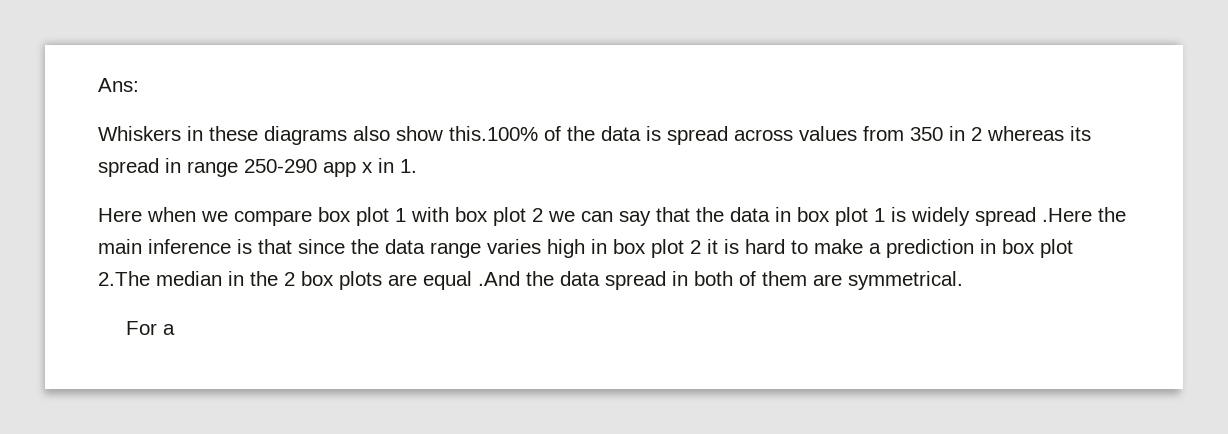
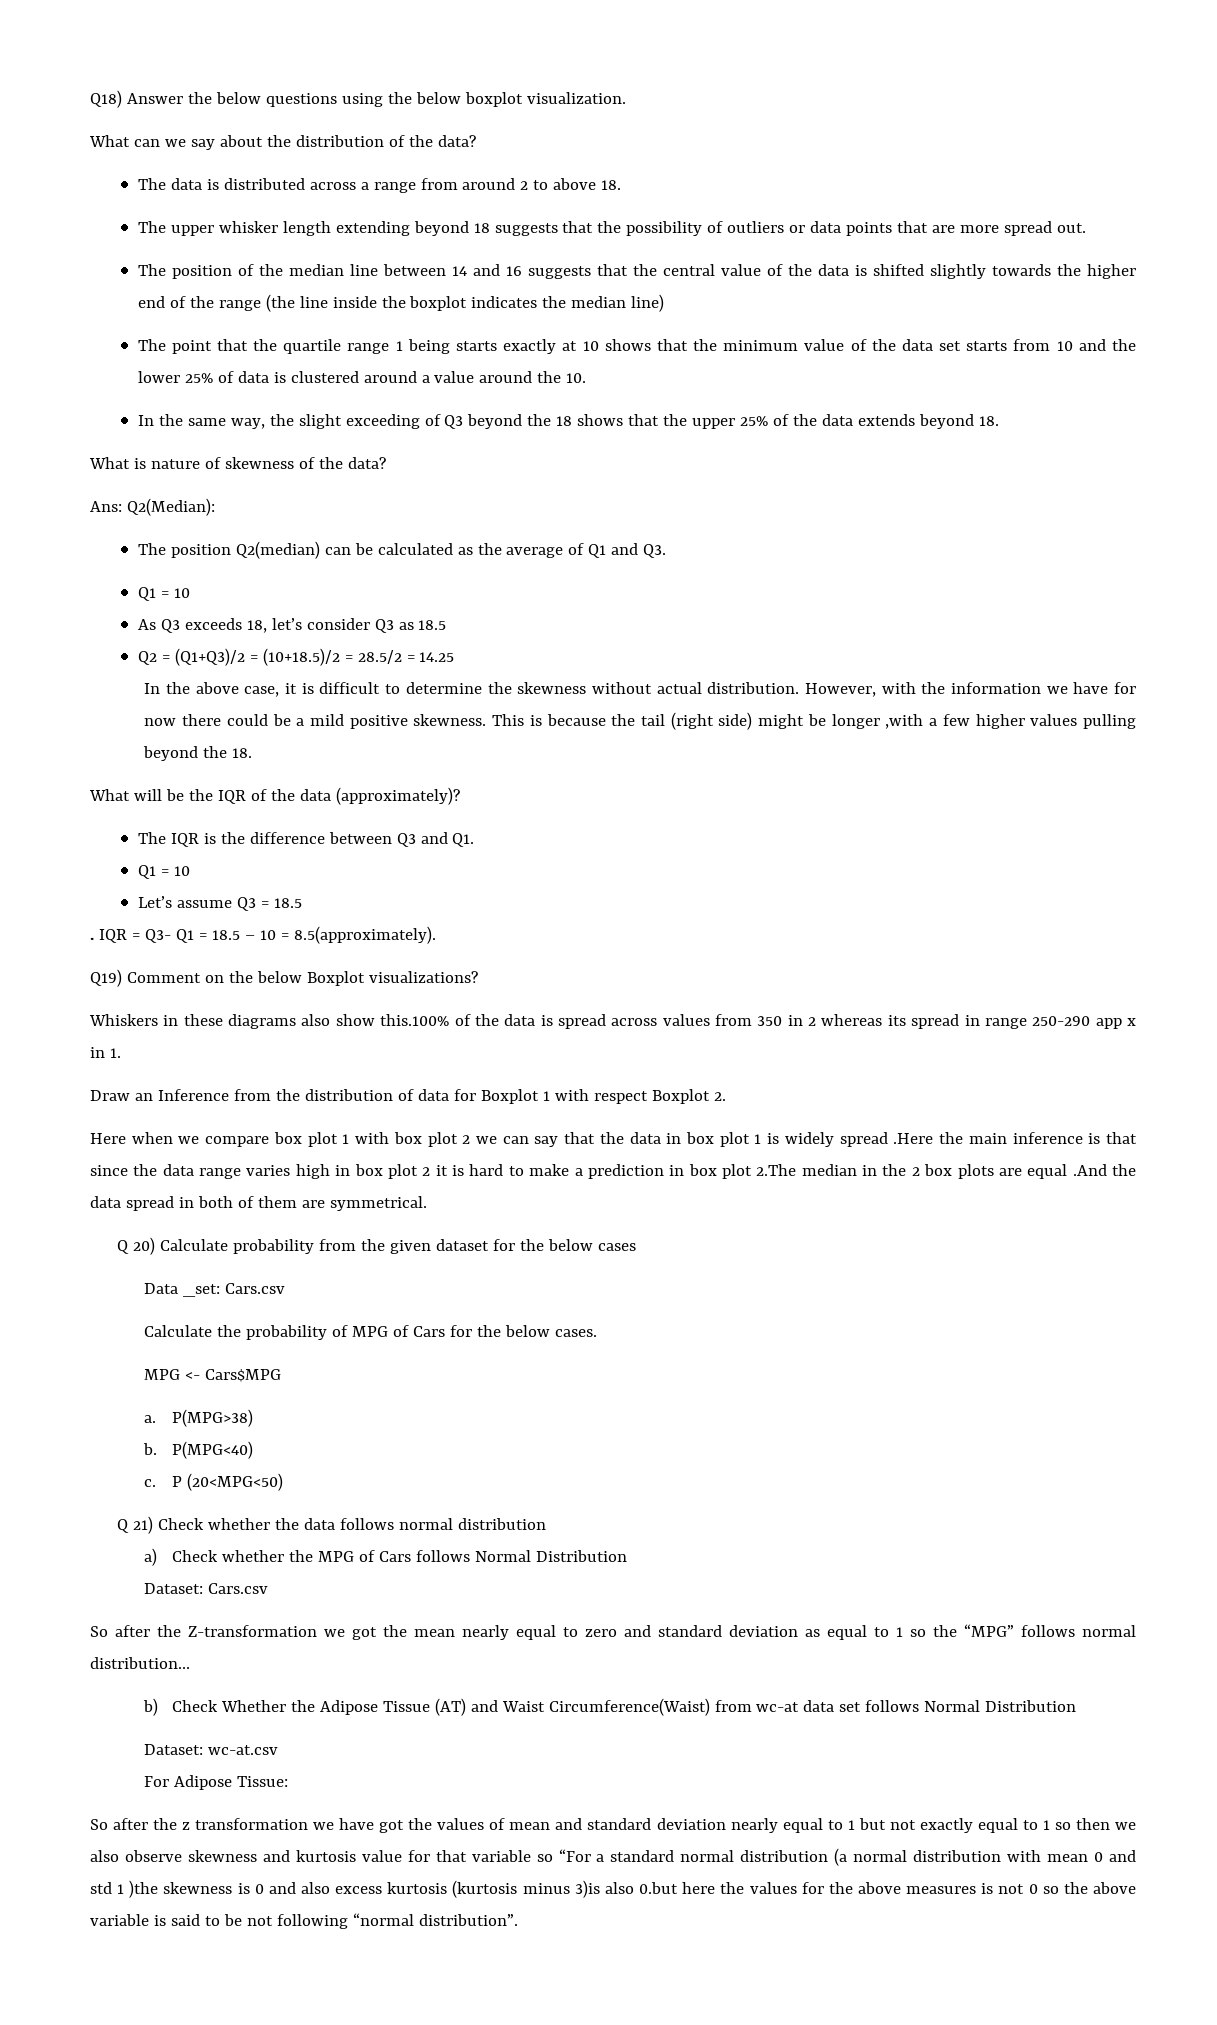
[98,78,139,92] Ans: -> [90,90,626,108] [89,135,476,150] [137,178,622,193] [137,221,1087,236] [137,264,1136,279] [137,294,665,312] [137,339,1136,354] [137,371,587,383] [137,414,1000,429] [89,457,386,469] [90,498,215,516] [137,541,667,559] [137,587,190,601] [137,618,447,633] [137,648,455,666] [144,682,1137,697] [144,712,1136,730] [143,746,253,761] [89,787,460,805] [137,832,475,847] [137,865,190,879] [137,896,302,911] [90,926,436,944] [90,969,478,987] Q18) Answer the below questions using the below boxplot visualization. // What can we say about the distribution of the data? // The data is distributed across a range from around 2 to above 18. // The upper whisker length extending beyond 18 suggests that the possibility of outliers or data points that are more spread out. // The position of the median line between 14 and 16 suggests that the central value of the data is shifted slightly towards the higher end of the range (the line inside the boxplot indicates the median line) // The point that the quartile range 1 being starts exactly at 10 shows that the minimum value of the data set starts from 10 and the lower 25% of data is clustered around a value around the 10. // In the same way, the slight exceeding of Q3 beyond the 18 shows that the upper 25% of the data extends beyond 18. // What is nature of skewness of the data? // Ans: Q2(Median): // The position Q2(median) can be calculated as the average of Q1 and Q3. // Q1 = 10 // As Q3 exceeds 18, let’s consider Q3 as 18.5 // Q2 = (Q1+Q3)/2 = (10+18.5)/2 = 28.5/2 = 14.25 // In the above case, it is difficult to determine the skewness without actual distribution. However, with the information we have for now there could be a mild positive skewness. This is because the tail (right side) might be longer ,with a few higher values pulling beyond the 18. // What will be the IQR of the data (approximately)? // The IQR is the difference between Q3 and Q1. // Q1 = 10 // Let’s assume Q3 = 18.5 // . IQR = Q3- Q1 = 18.5 – 10 = 8.5(approximately). // Q19) Comment on the below Boxplot visualizations?
(417, 166) none -> [90,1089,726,1104] // Draw an Inference from the distribution of data for Boxplot 1 with respect Boxplot 2.
[126,321,176,335] For a -> [117,1237,637,1255] [144,1283,286,1297] [144,1325,598,1340] [144,1369,282,1382] [144,1409,253,1427] [143,1441,253,1459] [144,1473,283,1491] [117,1516,547,1534] [144,1548,627,1566] [144,1583,269,1594] [90,1624,1136,1640] [90,1657,190,1669] [143,1698,1077,1716] [144,1744,279,1755] [144,1775,289,1790] [90,1818,1137,1833] [90,1848,1137,1866] [90,1880,1136,1898] [90,1913,518,1929] Q 20) Calculate probability from the given dataset for the below cases // Data _set: Cars.csv // Calculate the probability of MPG of Cars for the below cases. // MPG <- Cars$MPG // a. P(MPG>38) // b. P(MPG<40) // c. P (20<MPG<50) // Q 21) Check whether the data follows normal distribution // a) Check whether the MPG of Cars follows Normal Distribution // Dataset: Cars.csv // So after the Z-transformation we got the mean nearly equal to zero and standard deviation as equal to 1 so the “MPG” follows normal distribution… // b) Check Whether the Adipose Tissue (AT) and Waist Circumference(Waist) from wc-at data set follows Normal Distribution // Dataset: wc-at.csv // For Adipose Tissue: // So after the z transformation we have got the values of mean and standard deviation nearly equal to 1 but not exactly equal to 1 so then we also observe skewness and kurtosis value for that variable so “For a standard normal distribution (a normal distribution with mean 0 and std 1 )the skewness is 0 and also excess kurtosis (kurtosis minus 3)is also 0.but here the values for the above measures is not 0 so the above variable is said to be not following “normal distribution”.

